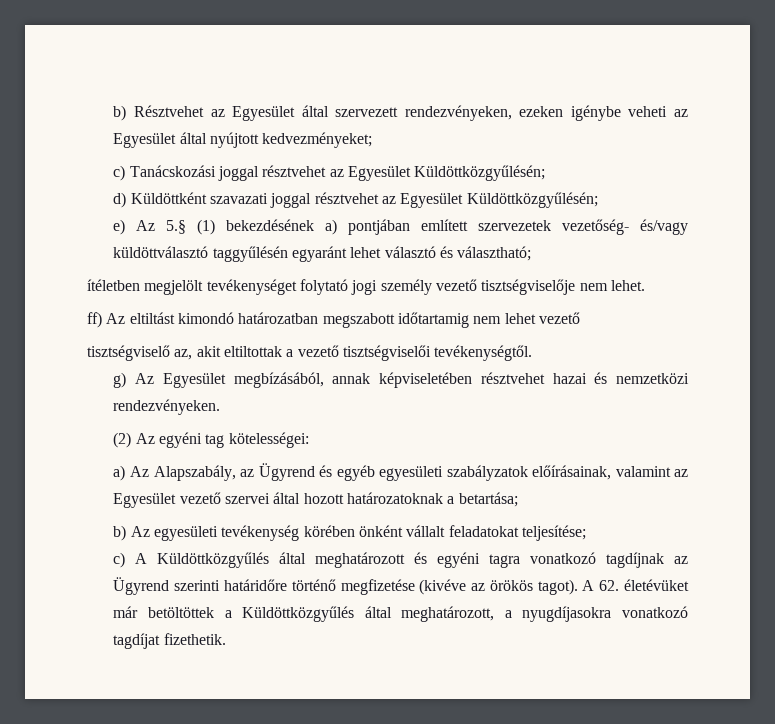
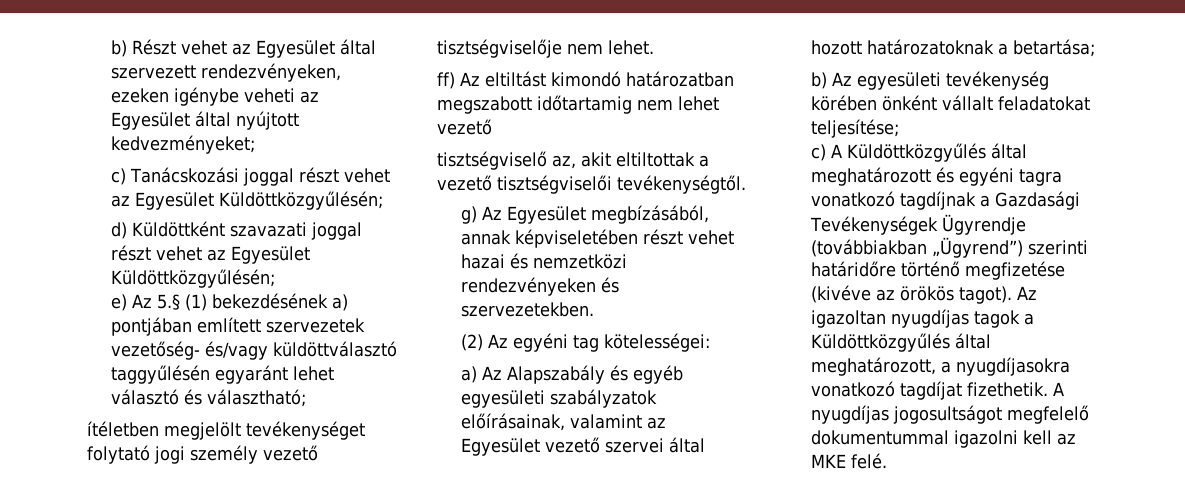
[113,105,205,121] b) Résztvehet -> [111,39,228,57] b) Részt vehet
[262,165,327,177] résztvehet -> [299,167,391,183] részt vehet
[314,192,379,204] résztvehet -> [111,245,203,261] részt vehet
[480,372,545,384] résztvehet -> [643,229,735,245] részt vehet
[113,399,221,415] rendezvényeken. -> [461,277,620,296] [461,302,595,317] rendezvényeken és szervezetekben.
[153,463,315,481] Alapszabály, az Ügyrend -> [507,365,606,384] Alapszabály
[674,556,688,564] [113,577,170,595] az Ügyrend -> [980,191,1081,210] [810,214,1027,235] [811,237,1024,258] a Gazdasági Tevékenységek Ügyrendje (továbbiakban „Ügyrend”)
[582,579,689,591] [113,606,215,618] A 62. életévüket már betöltöttek -> [1017,286,1038,300] [811,309,1021,328] Az igazoltan nyugdíjas tagok
(226, 639) none -> [1053,382,1065,396] [811,405,1090,424] [811,430,1077,448] [811,453,888,469] A nyugdíjas jogosultságot megfelelő dokumentummal igazolni kell az MKE felé.

